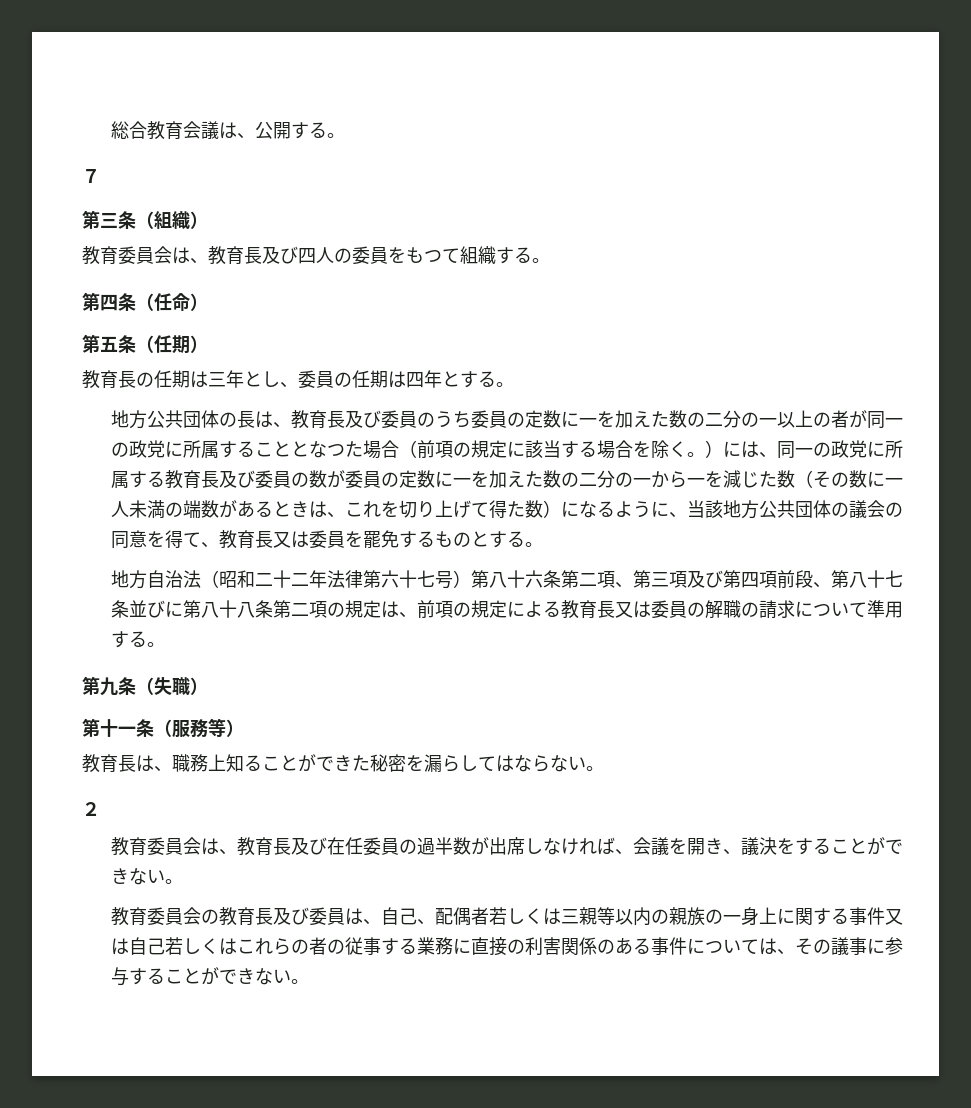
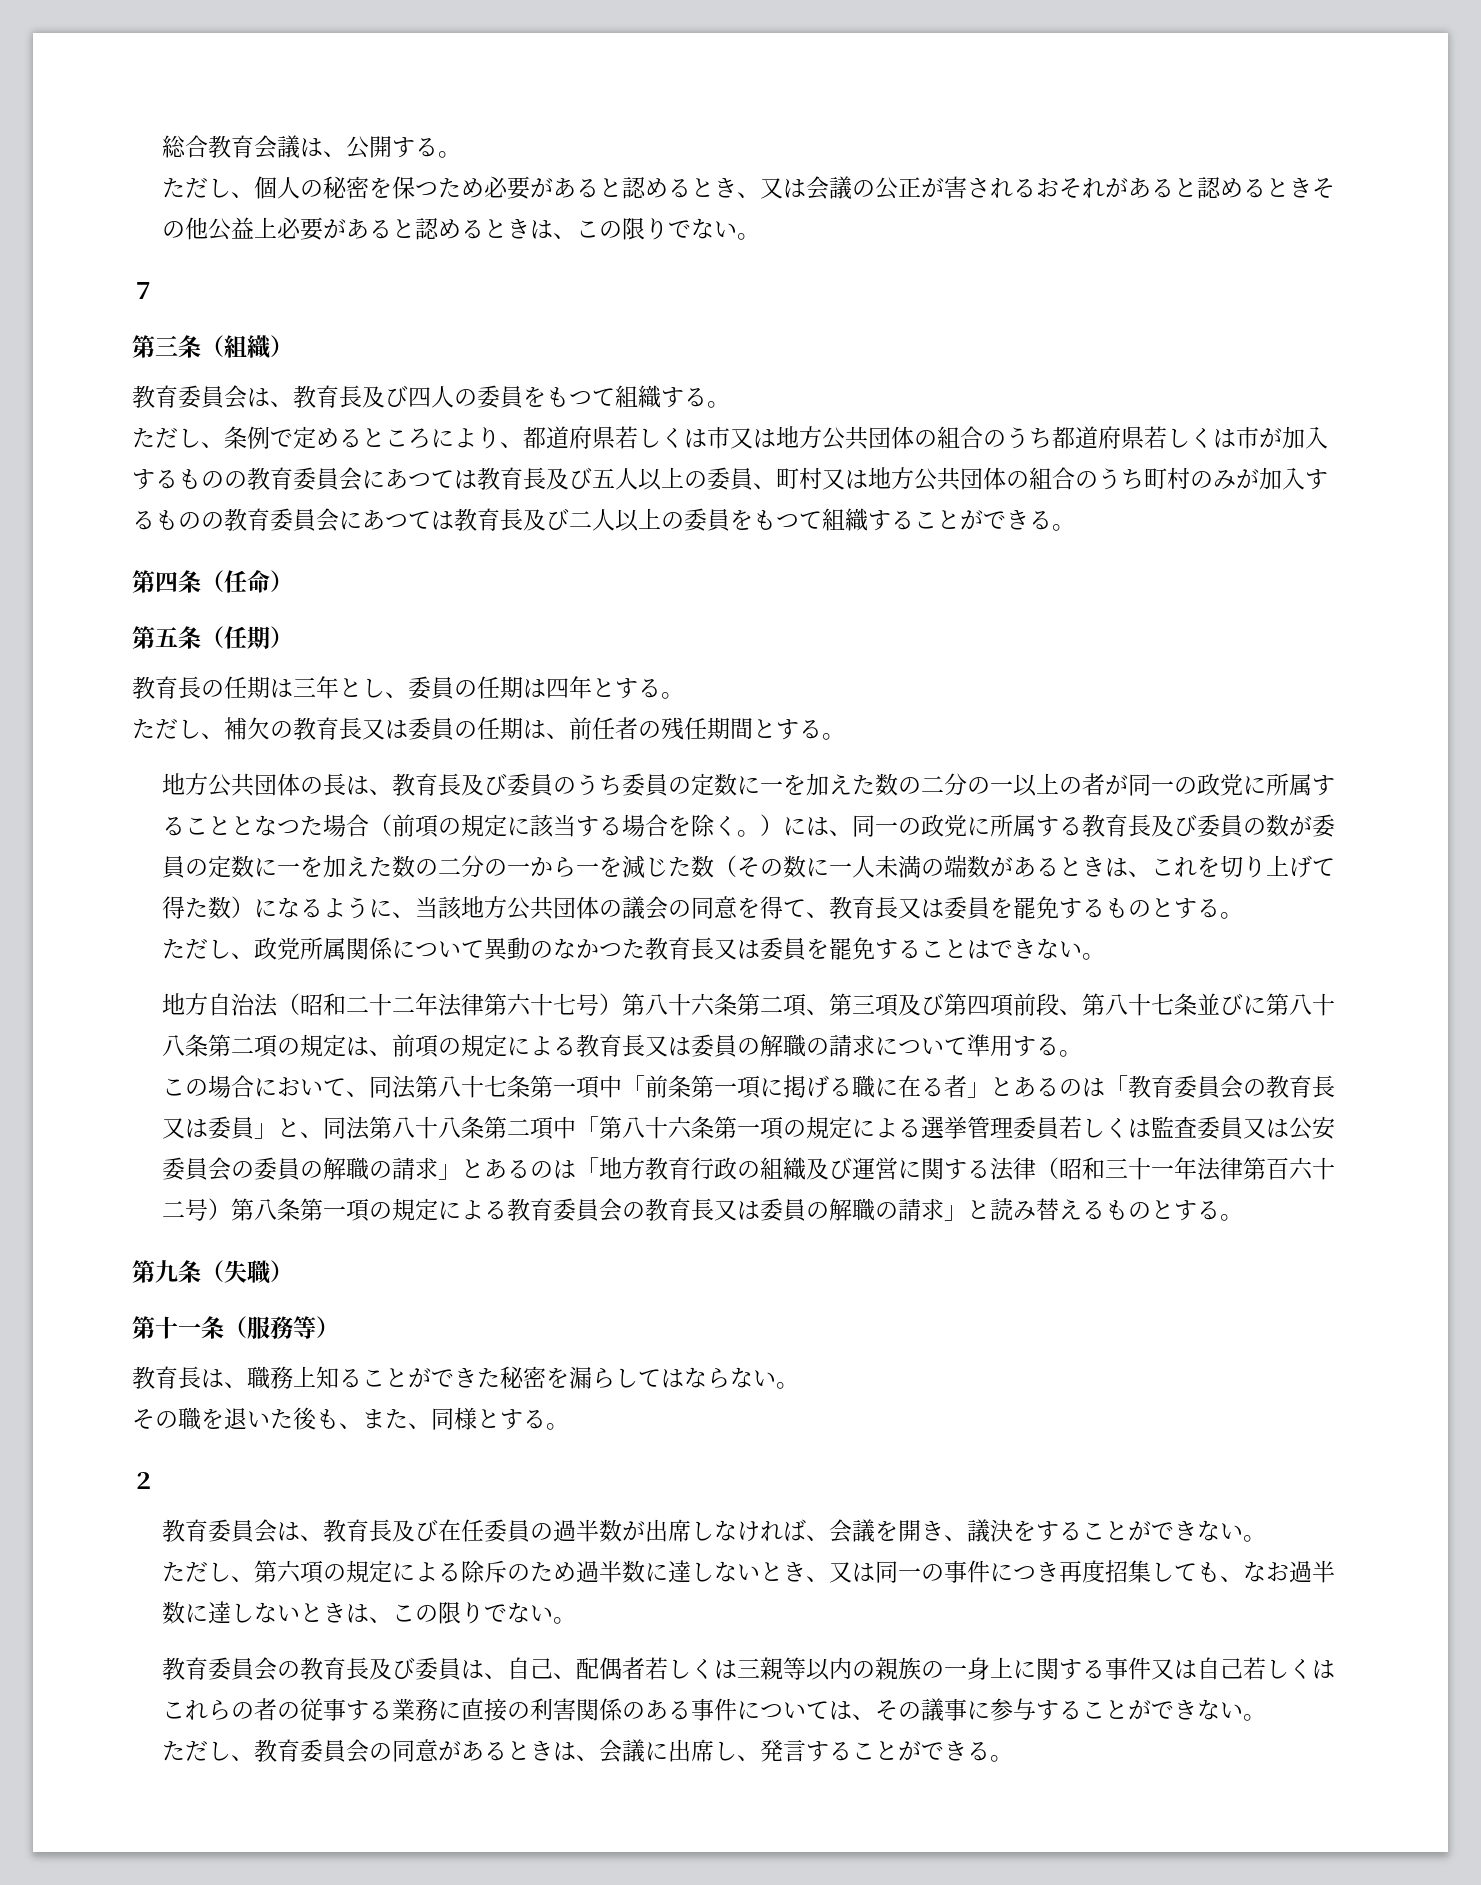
(346, 135) none -> [162,176,1336,200] [162,217,761,241] // ただし、個人の秘密を保つため必要があると認めるとき、又は会議の公正が害されるおそれがあると認めるときその他公益上必要があると認めるときは、この限りでない。
(550, 260) none -> [132,426,1328,450] [132,467,1328,491] [132,508,1075,532] // ただし、条例で定めるところにより、都道府県若しくは市又は地方公共団体の組合のうち都道府県若しくは市が加入するものの教育委員会にあつては教育長及び五人以上の委員、町村又は地方公共団体の組合のうち町村のみが加入するものの教育委員会にあつては教育長及び二人以上の委員をもつて組織することができる。
(514, 384) none -> [132,717,845,741] // ただし、補欠の教育長又は委員の任期は、前任者の残任期間とする。
(544, 544) none -> [162,937,1106,961] // ただし、政党所属関係について異動のなかつた教育長又は委員を罷免することはできない。
(166, 644) none -> [162,1075,1336,1099] [162,1116,1336,1140] [162,1157,1336,1181] [162,1198,1244,1222] // この場合において、同法第八十七条第一項中「前条第一項に掲げる職に在る者」とあるのは「教育委員会の教育長又は委員」と、同法第八十八条第二項中「第八十六条第一項の規定による選挙管理委員若しくは監査委員又は公安委員会の委員の解職の請求」とあるのは「地方教育行政の組織及び運営に関する法律（昭和三十一年法律第百六十二号）第八条第一項の規定による教育委員会の教育長又は委員の解職の請求」と読み替えるものとする。
(604, 768) none -> [132,1407,569,1430] // その職を退いた後も、また、同様とする。
(184, 881) none -> [162,1560,1336,1584] [162,1601,577,1624] // ただし、第六項の規定による除斥のため過半数に達しないとき、又は同一の事件につき再度招集しても、なお過半数に達しないときは、この限りでない。
(310, 981) none -> [162,1739,1014,1763] // ただし、教育委員会の同意があるときは、会議に出席し、発言することができる。

